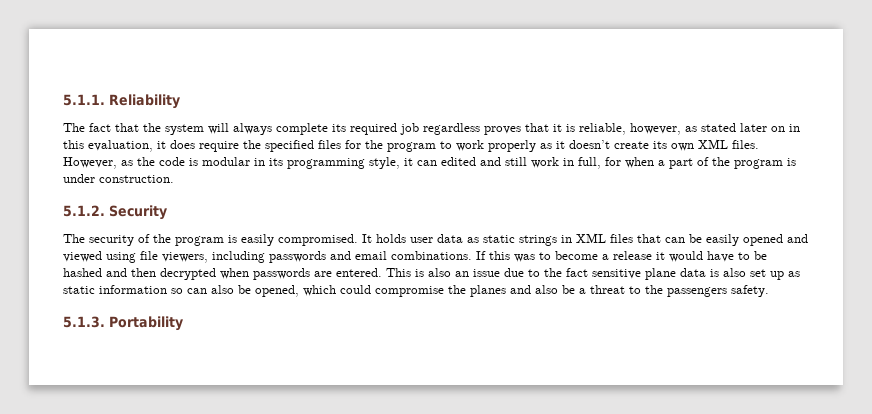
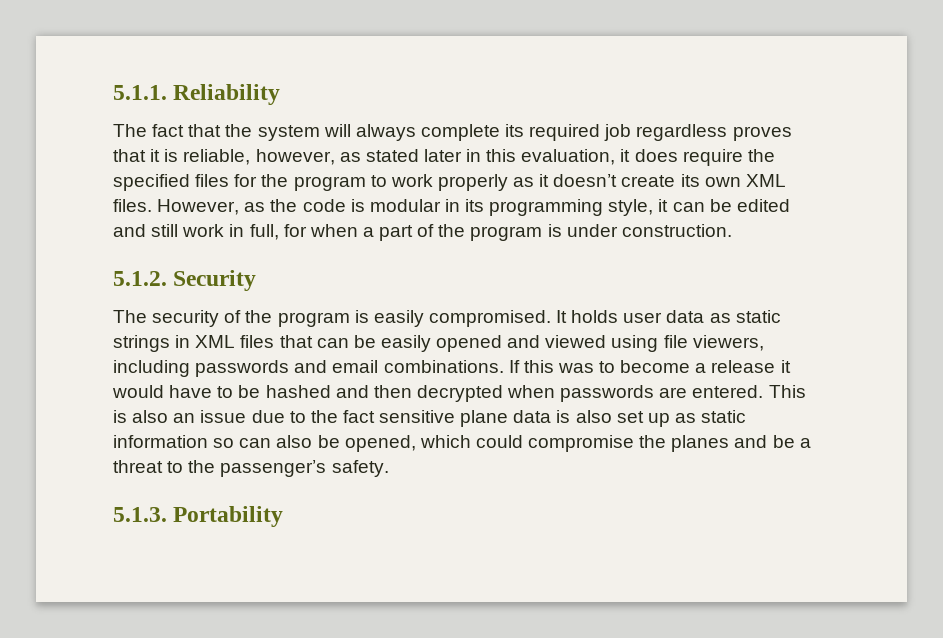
[771,126,785,132] on -> (462, 155) none
(437, 163) none -> [709,199,732,212] be
[535,285,558,294] also -> (768, 441) none
[667,287,727,297] passengers -> [220,460,327,477] passenger’s

